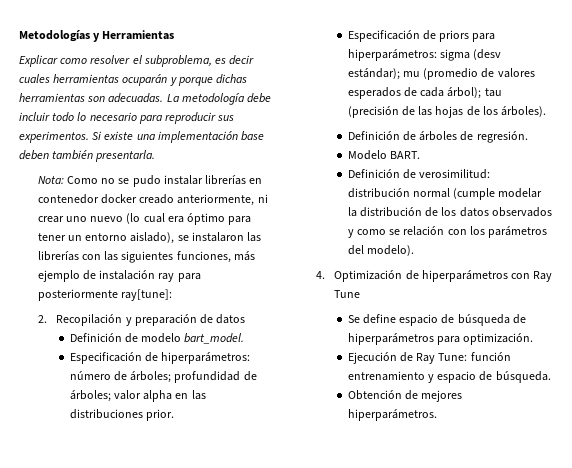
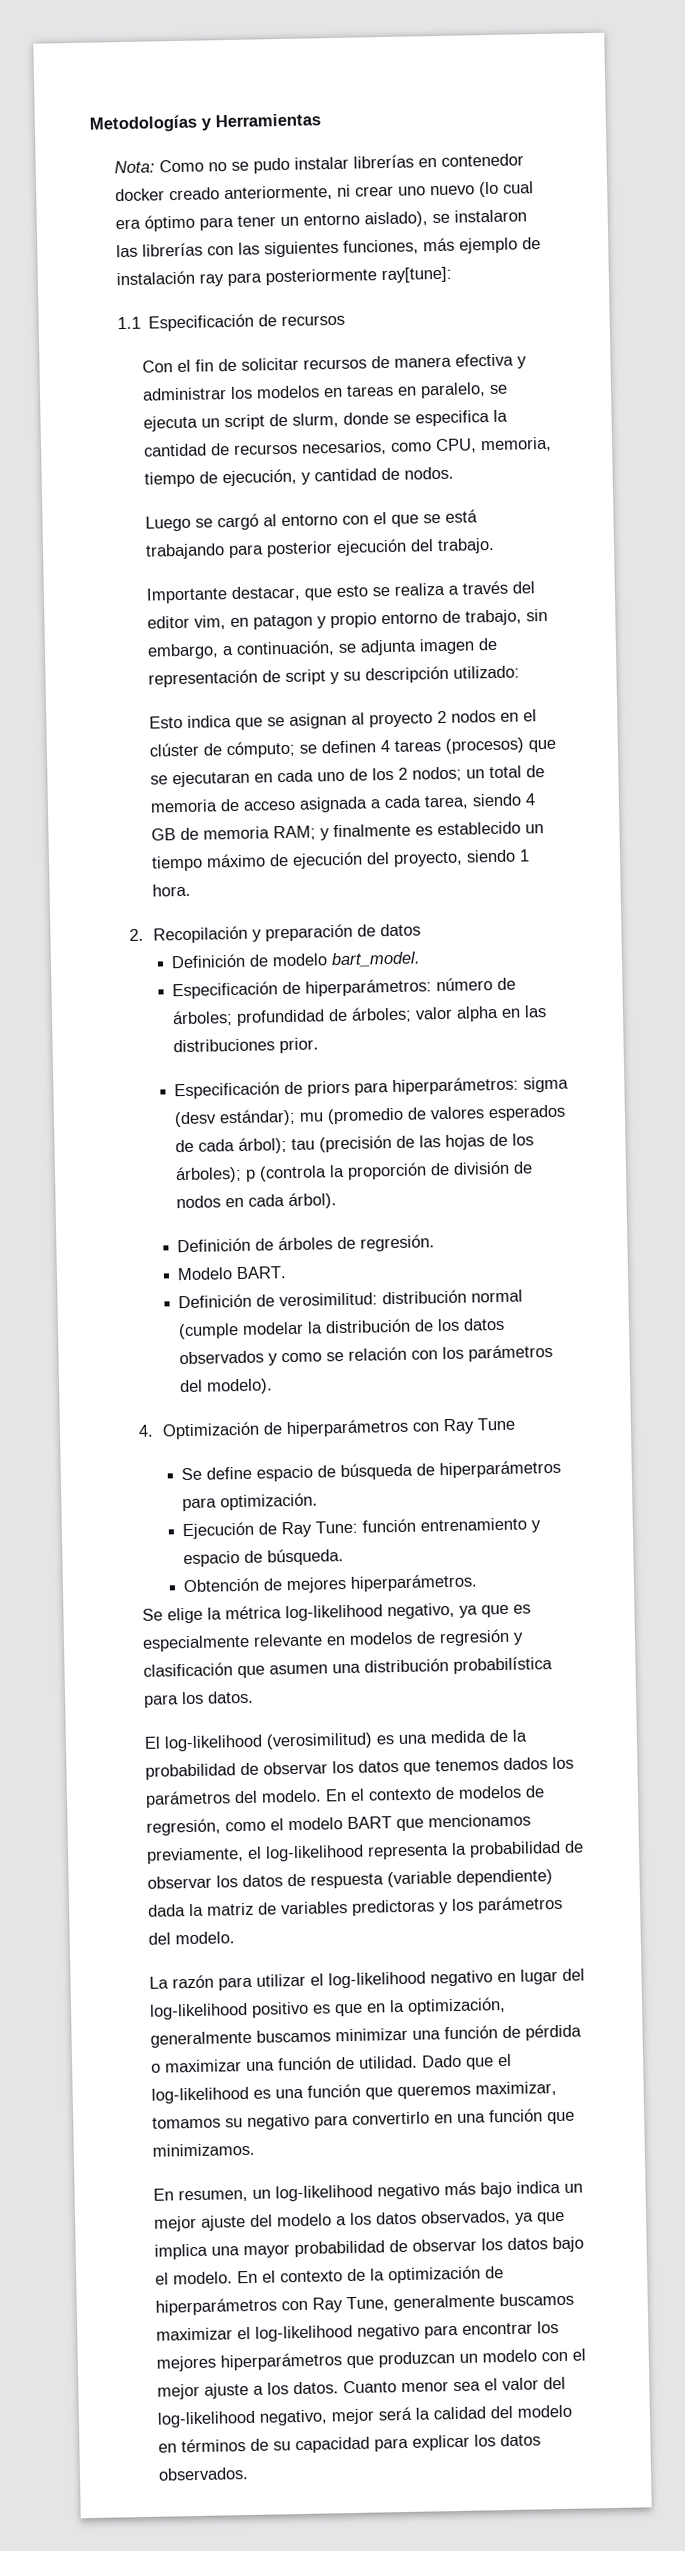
[19,55,255,67] [19,74,248,86] [19,93,272,105] [19,112,235,124] [19,131,265,143] [19,150,156,162] // Explicar como resolver el subproblema, es decir cuales herramientas ocuparán y porque dichas herramientas son adecuadas. La metodología debe incluir todo lo necesario para reproducir sus experimentos. Si existe una implementación base deben también presentarla. -> (321, 120) none
(172, 295) none -> [117,313,346,332] [142,353,528,373] [142,382,509,401] [143,409,509,432] [144,436,553,457] [144,466,455,488] [145,509,479,532] [145,537,496,560] [146,580,536,604] [147,608,549,630] [147,637,499,660] [148,665,521,688] [149,709,538,730] [149,737,557,759] [150,765,546,788] [150,793,537,813] [151,821,545,841] [151,849,531,872] [152,883,192,897] // 1.1 Especificación de recursos // Con el fin de solicitar recursos de manera efectiva y administrar los modelos en tareas en paralelo, se ejecuta un script de slurm, donde se especifica la cantidad de recursos necesarios, como CPU, memoria, tiempo de ejecución, y cantidad de nodos. // Luego se cargó al entorno con el que se está trabajando para posterior ejecución del trabajo. // Importante destacar, que esto se realiza a través del editor vim, en patagon y propio entorno de trabajo, sin embargo, a continuación, se adjunta imagen de representación de script y su descripción utilizado: // Esto indica que se asignan al proyecto 2 nodos en el clúster de cómputo; se definen 4 tareas (procesos) que se ejecutaran en cada uno de los 2 nodos; un total de memoria de acceso asignada a cada tarea, siendo 4 GB de memoria RAM; y finalmente es establecido un tiempo máximo de ejecución del proyecto, siendo 1 hora.
[501,106,547,117] árboles). -> [175,1160,534,1184] [176,1192,338,1210] árboles); p (controla la proporción de división de nodos en cada árbol).
(437, 415) none -> [142,1602,532,1624] [142,1628,525,1652] [143,1656,554,1679] [144,1690,255,1708] [144,1729,528,1752] [145,1756,575,1780] [145,1785,546,1808] [146,1813,532,1836] [146,1840,585,1864] [147,1869,554,1889] [148,1895,564,1917] [148,1931,236,1945] [149,1968,586,1991] [149,1996,507,2020] [150,2023,583,2048] [151,2053,513,2073] [151,2081,558,2104] [152,2108,576,2130] [152,2142,256,2157] [153,2180,584,2203] [154,2209,566,2232] [154,2236,585,2260] [155,2265,505,2285] [155,2292,575,2316] [156,2321,560,2342] [156,2348,587,2372] [157,2376,567,2400] [157,2404,573,2428] [158,2433,542,2454] [158,2467,250,2481] // Se elige la métrica log-likelihood negativo, ya que es especialmente relevante en modelos de regresión y clasificación que asumen una distribución probabilística para los datos. // El log-likelihood (verosimilitud) es una medida de la probabilidad de observar los datos que tenemos dados los parámetros del modelo. En el contexto de modelos de regresión, como el modelo BART que mencionamos previamente, el log-likelihood representa la probabilidad de observar los datos de respuesta (variable dependiente) dada la matriz de variables predictoras y los parámetros del modelo. // La razón para utilizar el log-likelihood negativo en lugar del log-likelihood positivo es que en la optimización, generalmente buscamos minimizar una función de pérdida o maximizar una función de utilidad. Dado que el log-likelihood es una función que queremos maximizar, tomamos su negativo para convertirlo en una función que minimizamos. // En resumen, un log-likelihood negativo más bajo indica un mejor ajuste del modelo a los datos observados, ya que implica una mayor probabilidad de observar los datos bajo el modelo. En el contexto de la optimización de hiperparámetros con Ray Tune, generalmente buscamos maximizar el log-likelihood negativo para encontrar los mejores hiperparámetros que produzcan un modelo con el mejor ajuste a los datos. Cuanto menor sea el valor del log-likelihood negativo, mejor será la calidad del modelo en términos de su capacidad para explicar los datos observados.

